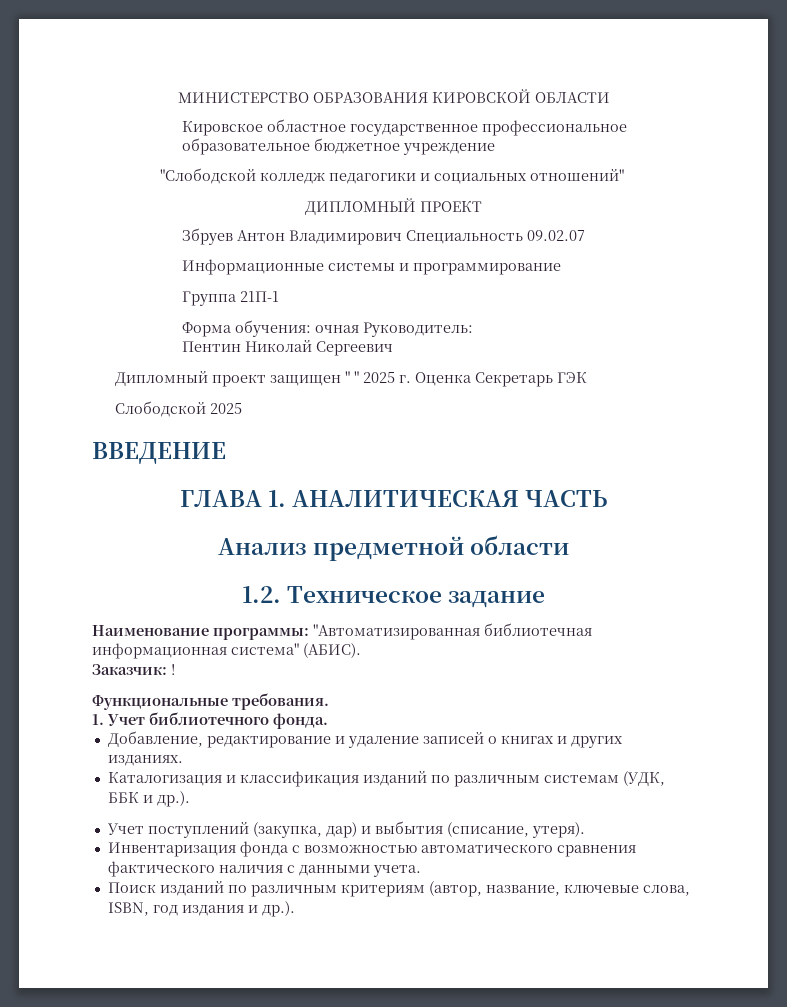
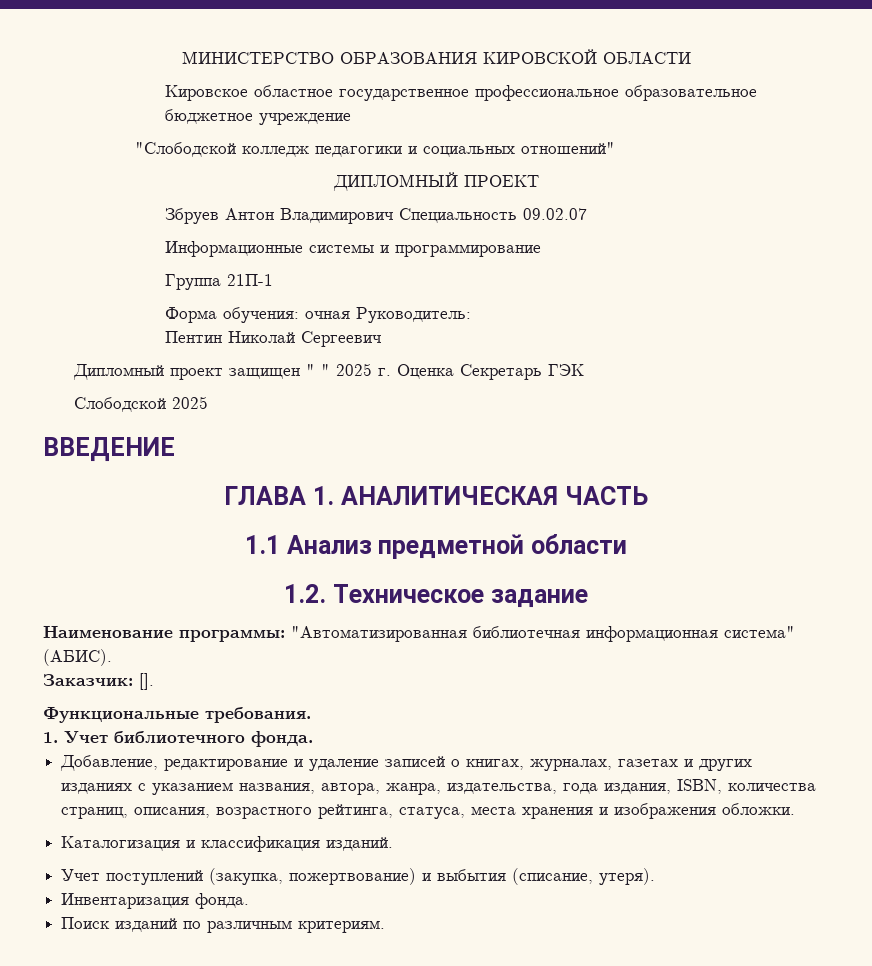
(608, 498) none -> [244,535,280,554] 1.1
[171,664,175,675] ! -> [139,673,154,690] [].
[500,735,623,748] [107,755,183,766] [107,771,665,787] [107,791,190,807] книгах и других изданиях. // Каталогизация и классификация изданий по различным системам (УДК, ББК и др.). -> [466,759,753,771] [61,779,817,795] [61,803,796,819] [61,836,394,852] книгах, журналах, газетах и других изданиях с указанием названия, автора, жанра, издательства, года издания, ISBN, количества страниц, описания, возрастного рейтинга, статуса, места хранения и изображения обложки. // Каталогизация и классификация изданий.
[325,822,357,838] дар) -> [289,868,417,885] пожертвование)
[239,841,636,857] [107,861,421,877] [107,881,690,897] [107,901,295,917] фонда с возможностью автоматического сравнения фактического наличия с данными учета. // Поиск изданий по различным критериям (автор, название, ключевые слова, ISBN, год издания и др.). -> [195,893,250,909] [61,917,386,933] фонда. // Поиск изданий по различным критериям.

